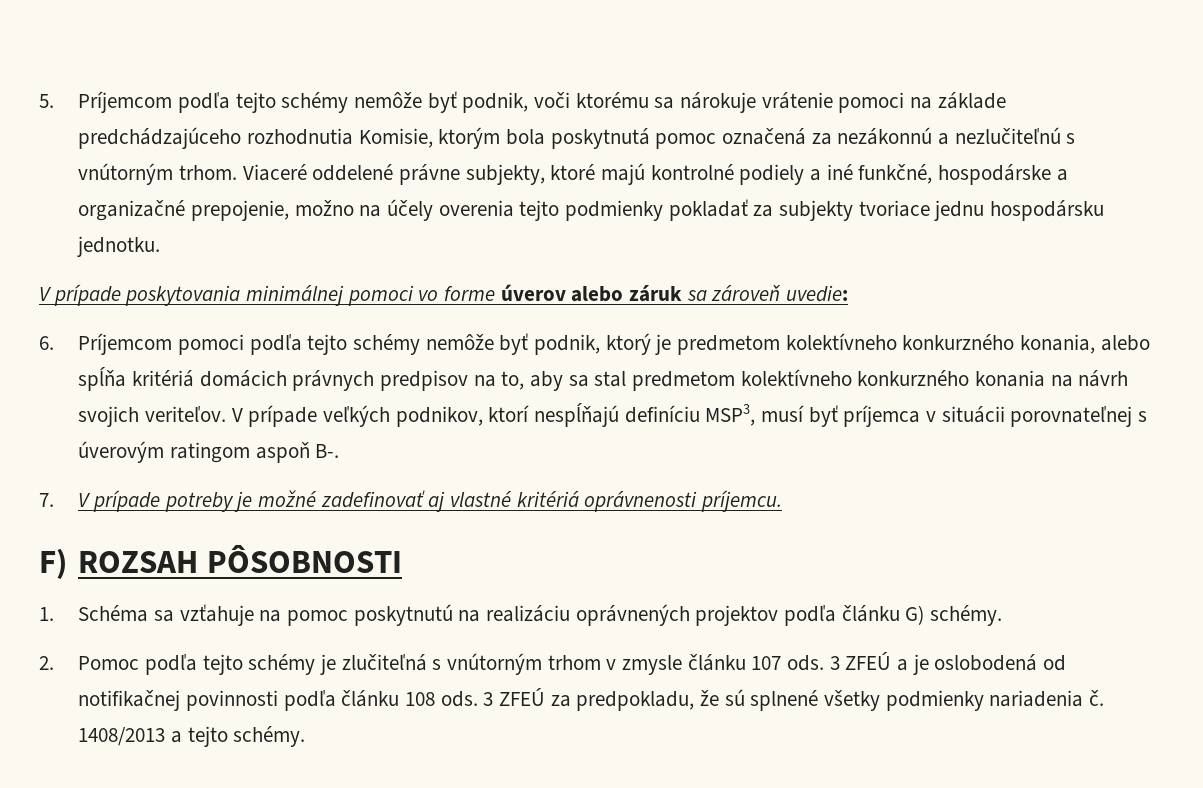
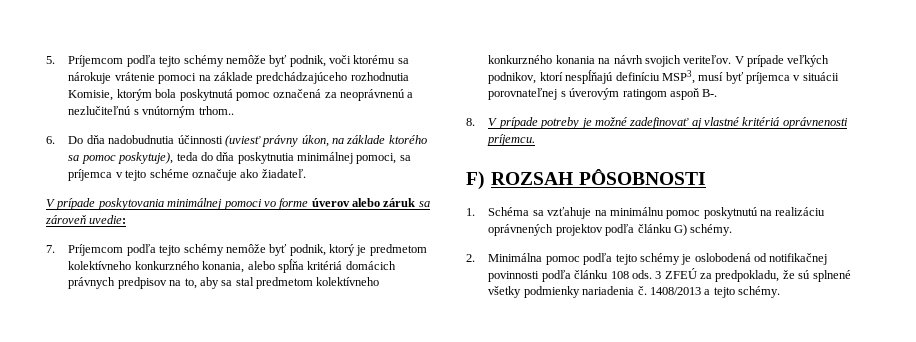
[837,127,933,145] nezákonnú -> [340,89,406,101] neoprávnenú
[178,163,1068,185] [78,199,1104,221] [77,236,161,257] trhom. Viaceré oddelené právne subjekty, ktoré majú kontrolné podiely a iné funkčné, hospodárske a organizačné prepojenie, možno na účely overenia tejto podmienky pokladať za subjekty tvoriace jednu hospodársku jednotku. -> [198,106,234,115] [46,135,427,147] [68,152,411,164] [68,169,306,181] trhom.. // 6. Do dňa nadobudnutia účinnosti (uviesť právny úkon, na základe ktorého sa pomoc poskytuje), teda do dňa poskytnutia minimálnej pomoci, sa príjemca v tejto schéme označuje ako žiadateľ.
[39,333,244,355] 6. Príjemcom pomoci -> [46,244,124,256] 7. Príjemcom
[39,493,54,507] 7. -> [466,118,475,126] 8.
(282, 616) none -> [609,207,664,216] minimálnu
[78,656,140,670] Pomoc -> [488,253,580,265] Minimálna pomoc
[341,652,929,675] zlučiteľná s vnútorným trhom v zmysle článku 107 ods. 3 ZFEÚ a je -> (692, 259) none

